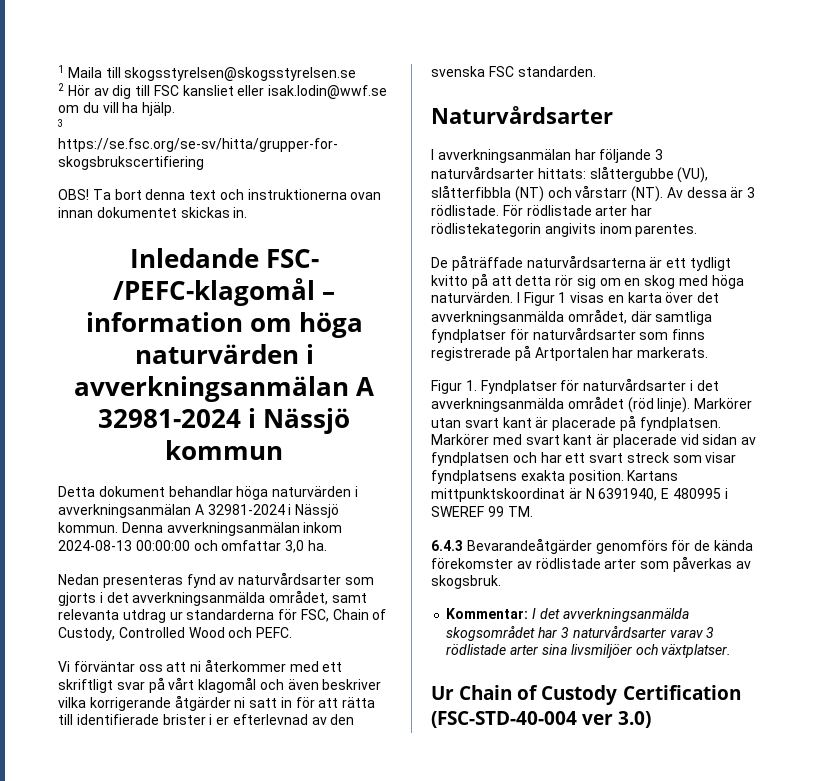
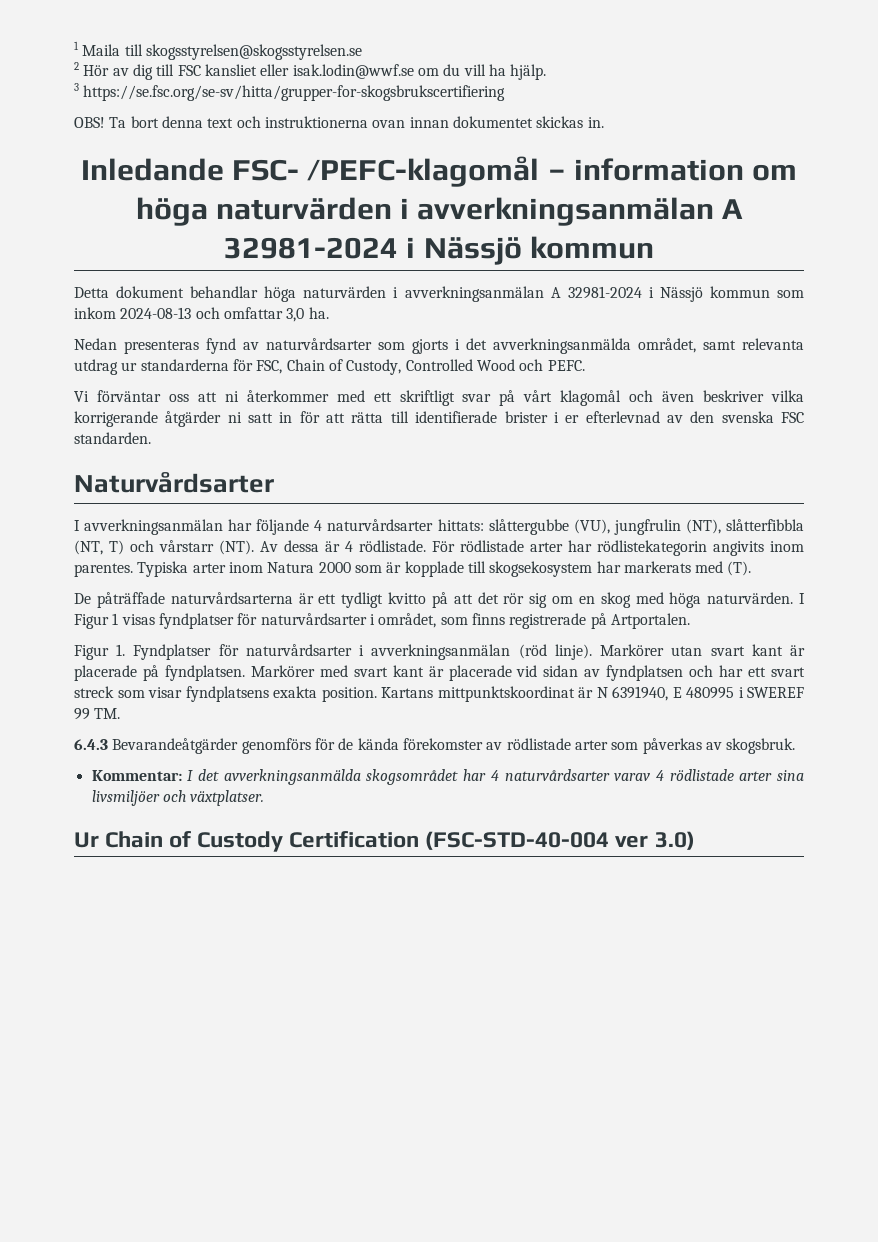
[58,522,300,536] kommun. Denna avverkningsanmälan -> [709,286,805,298] kommun som
[135,540,190,551] 00:00:00 -> (192, 313) none
[655,149,664,160] 3 -> [314,520,323,531] 4
[431,185,544,202] slåtterfibbla (NT) -> [613,519,805,535] [74,540,124,555] jungfrulin (NT), slåtterfibbla (NT, T)
[747,187,756,198] 3 -> [345,541,353,552] 4
(698, 230) none -> [137,561,752,577] Typiska arter inom Natura 2000 som är kopplade till skogsekosystem har markerats med (T).
[515,275,552,286] detta -> [477,592,499,604] det
[607,292,720,303] [431,309,713,325] en karta över det avverkningsanmälda området, där samtliga -> (155, 619) none
(636, 333) none -> [369,613,437,628] i området,
[534,347,709,361] Artportalen har markerats. -> [610,613,690,629] Artportalen.
[696,380,719,391] [431,396,624,412] det avverkningsanmälda området -> [371,644,511,660] avverkningsanmälan
[560,627,569,638] 3 -> [490,770,499,781] 4
[706,627,715,638] 3 -> [655,770,664,781] 4

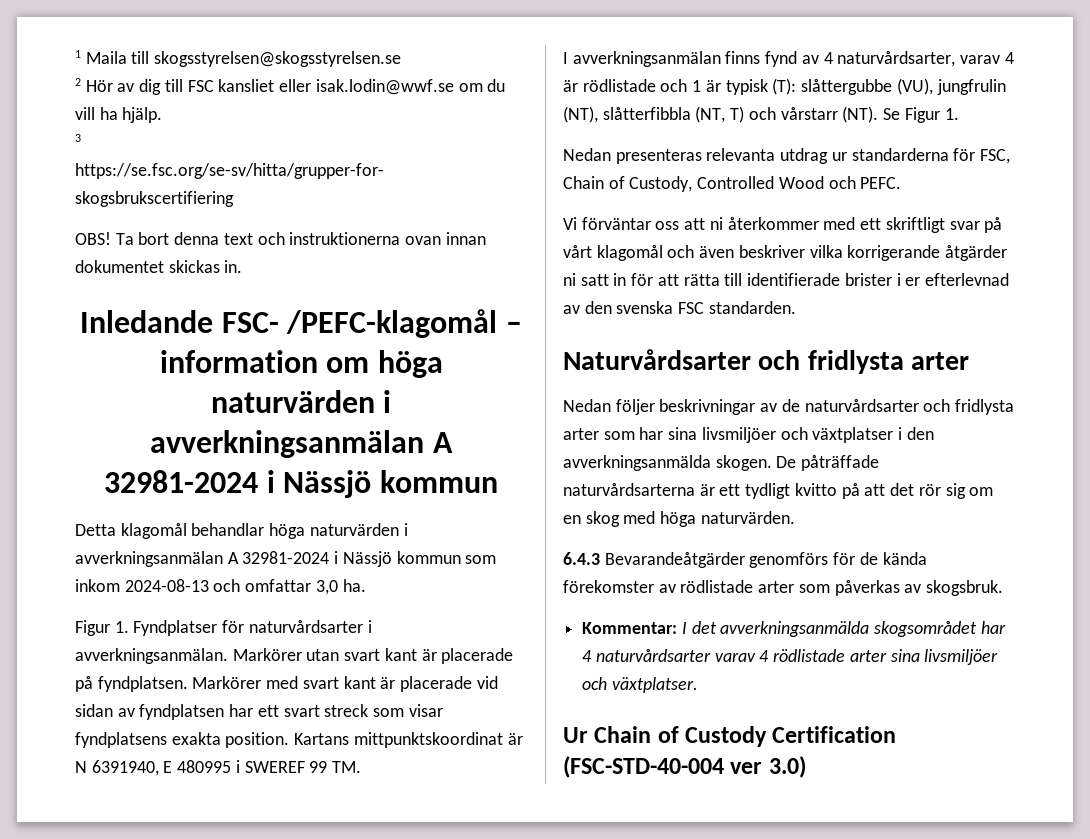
[116,286,185,298] dokument -> [120,523,187,539] klagomål
[74,338,736,354] Nedan presenteras fynd av naturvårdsarter som gjorts i det avverkningsanmälda området, samt -> [75,620,372,636] [75,648,514,664] [75,676,498,692] [75,704,443,720] [75,732,523,748] [75,760,362,776] [563,51,1014,67] [563,78,1006,95] [563,106,959,123] [563,148,702,164] Figur 1. Fyndplatser för naturvårdsarter i avverkningsanmälan. Markörer utan svart kant är placerade på fyndplatsen. Markörer med svart kant är placerade vid sidan av fyndplatsen har ett svart streck som visar fyndplatsens exakta position. Kartans mittpunktskoordinat är N 6391940, E 480995 i SWEREF 99 TM. // I avverkningsanmälan finns fynd av 4 naturvårdsarter, varav 4 är rödlistade och 1 är typisk (T): slåttergubbe (VU), jungfrulin (NT), slåtterfibbla (NT, T) och vårstarr (NT). Se Figur 1. // Nedan presenteras
[74,519,805,535] [74,540,804,556] [74,561,752,577] // I avverkningsanmälan har följande 4 naturvårdsarter hittats: slåttergubbe (VU), jungfrulin (NT), slåtterfibbla (NT, T) och vårstarr (NT). Av dessa är 4 rödlistade. För rödlistade arter har rödlistekategorin angivits inom parentes. Typiska arter inom Natura 2000 som är kopplade till skogsekosystem har markerats med (T). // -> [758,350,970,374] [563,399,1015,415] [563,427,934,443] [563,455,772,471] och fridlysta arter // Nedan följer beskrivningar av de naturvårdsarter och fridlysta arter som har sina livsmiljöer och växtplatser i den avverkningsanmälda skogen.
[799,593,806,604] [74,613,690,629] [74,644,806,660] [74,665,805,681] [74,686,804,702] [74,708,121,720] I Figur 1 visas fyndplatser för naturvårdsarter i området, som finns registrerade på Artportalen. // Figur 1. Fyndplatser för naturvårdsarter i avverkningsanmälan (röd linje). Markörer utan svart kant är placerade på fyndplatsen. Markörer med svart kant är placerade vid sidan av fyndplatsen och har ett svart streck som visar fyndplatsens exakta position. Kartans mittpunktskoordinat är N 6391940, E 480995 i SWEREF 99 TM. -> (795, 517) none

